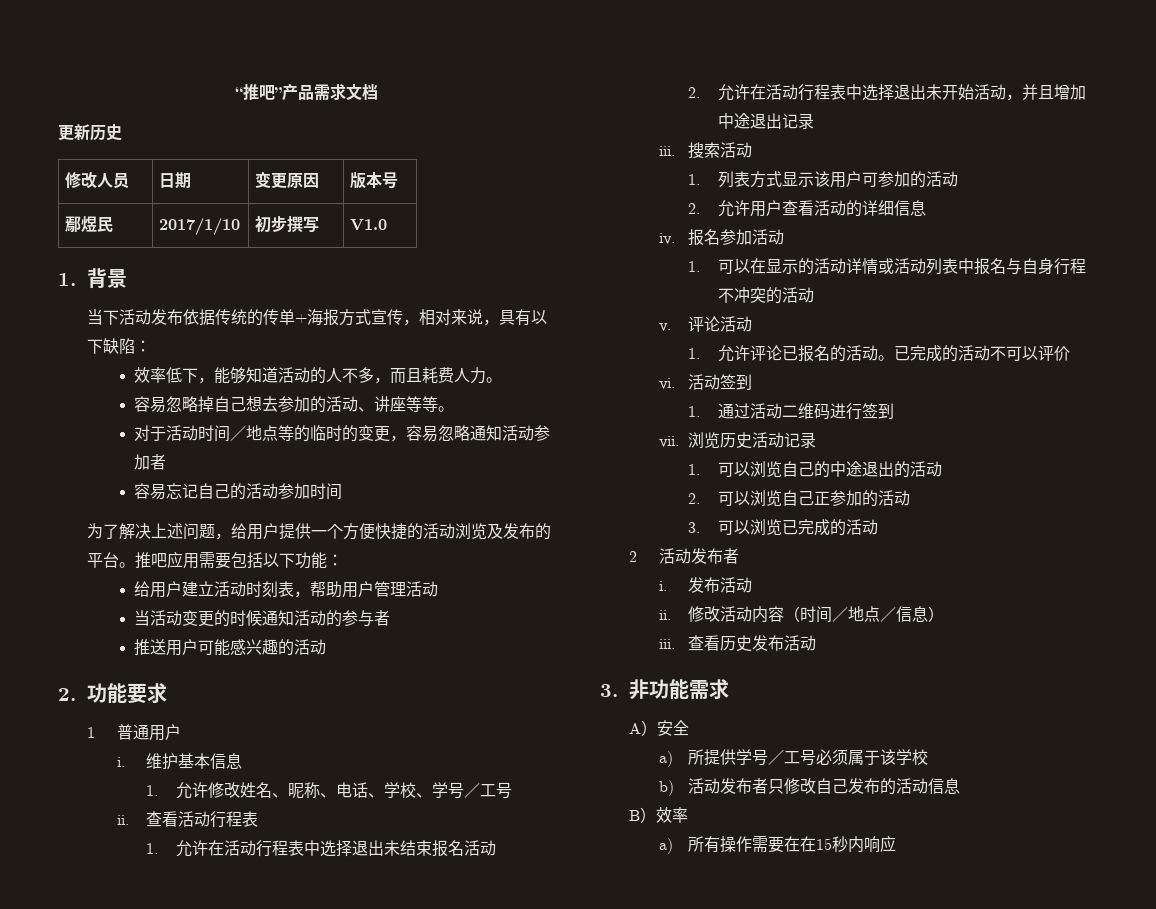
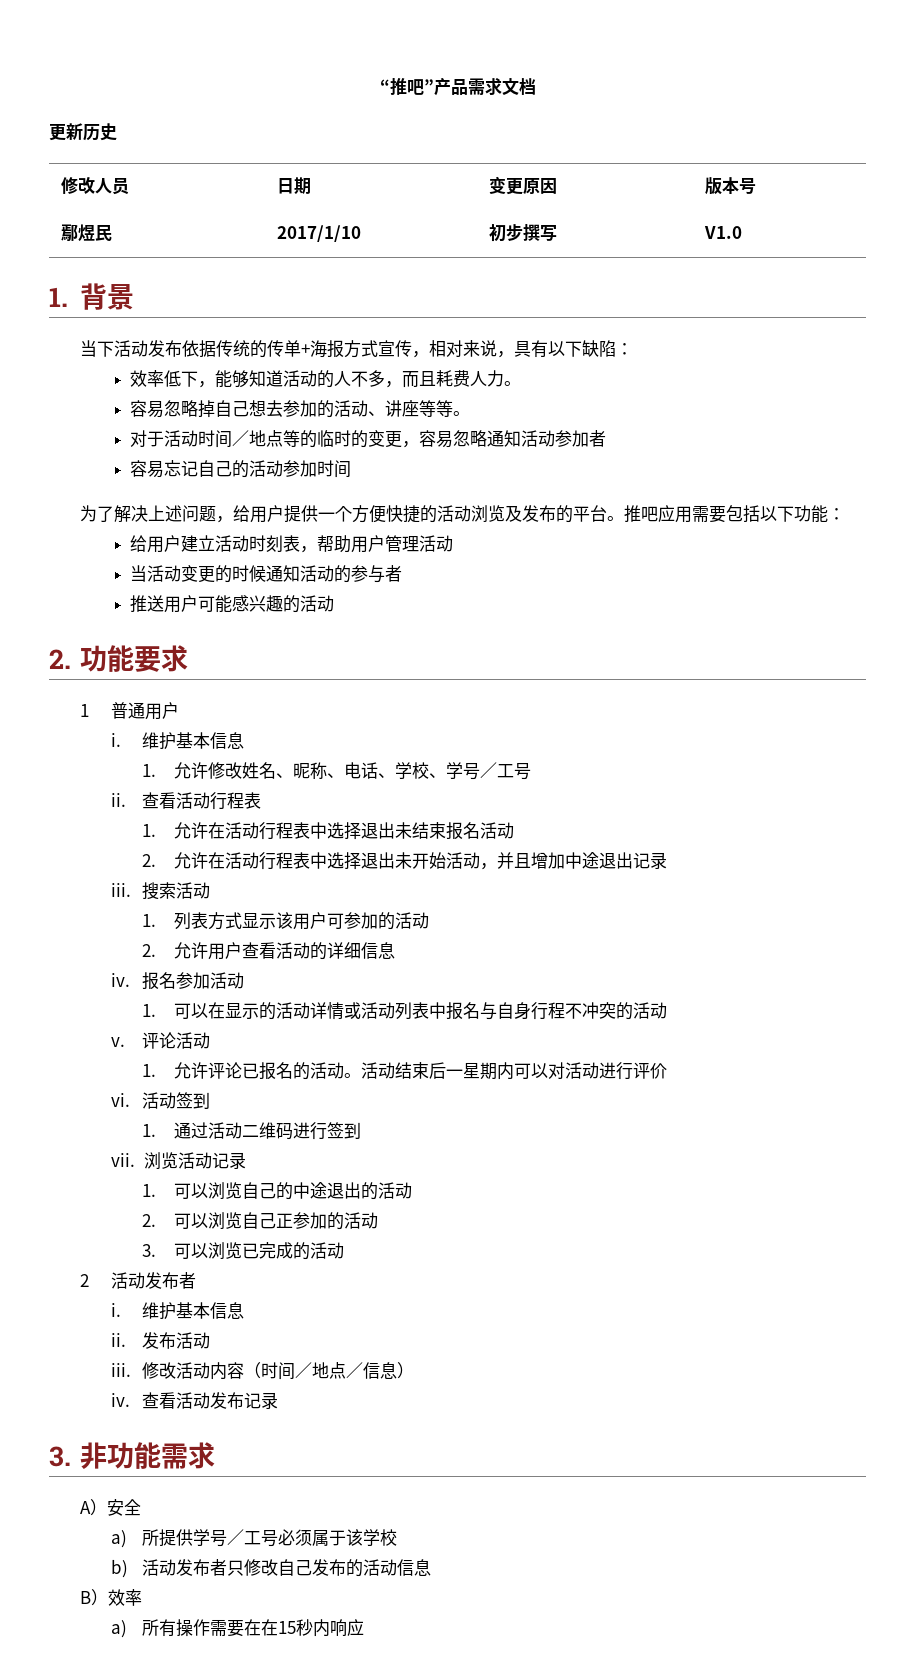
[893,345,1038,362] 已完成的活动不可以 -> [360,1062,633,1080] 活动结束后一星期内可以对活动进行
[720,432,753,449] 历史 -> (178, 1160) none
[688,577,753,593] [658,610,671,620] 发布活动 // ii. -> [142,1302,245,1320] [111,1332,211,1349] [111,1363,132,1377] 维护基本信息 // ii.发布活动 // iii.
[658,635,817,652] iii.查看历史发布活动 -> [111,1392,279,1409] iv.查看活动发布记录

